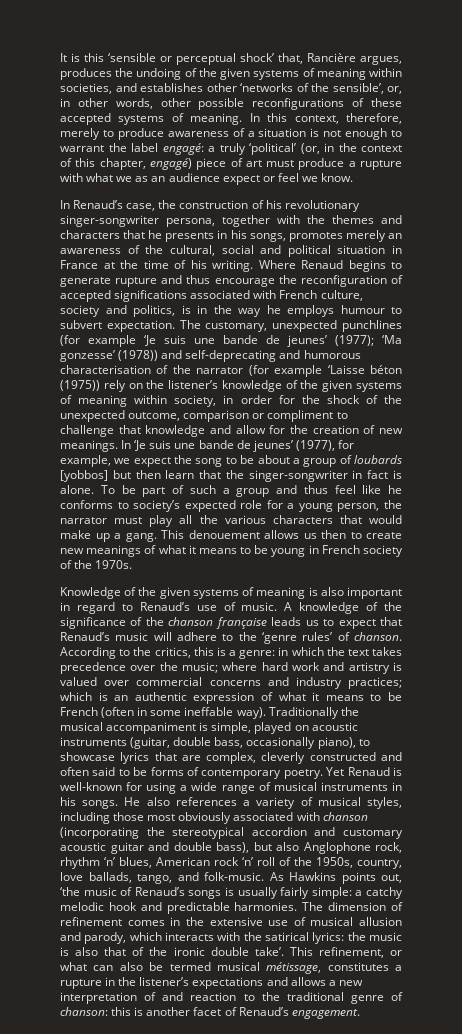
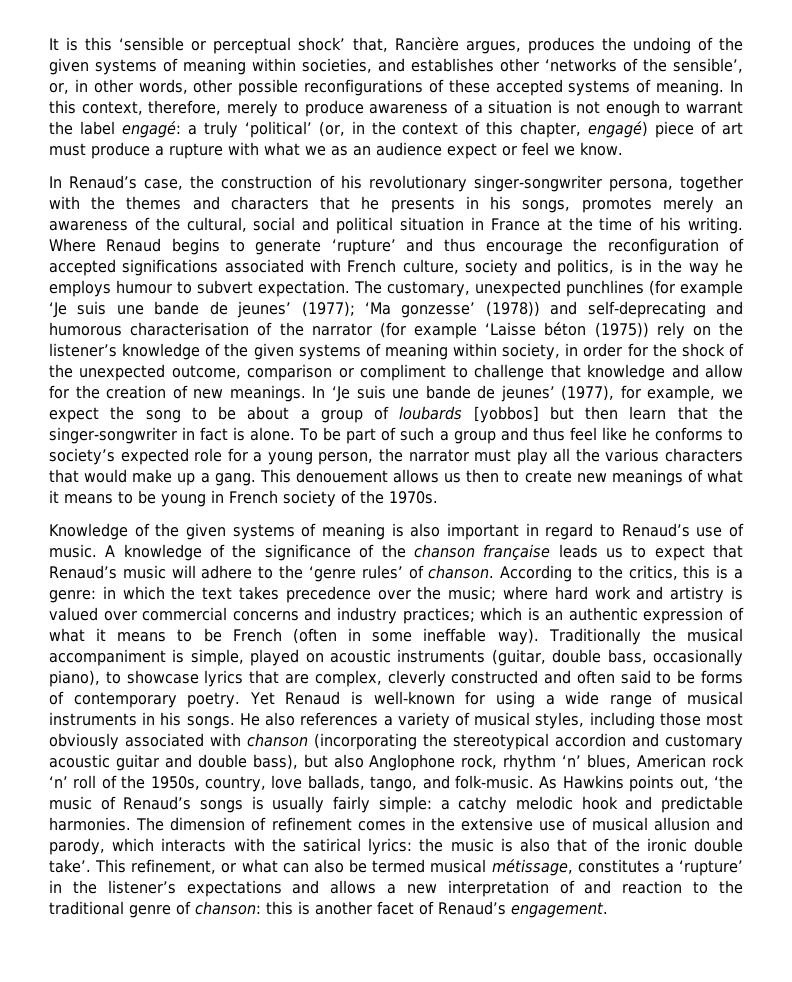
[115,277,158,287] rupture -> [331,239,396,255] ‘rupture’
[60,979,102,989] rupture -> [679,860,743,876] ‘rupture’

